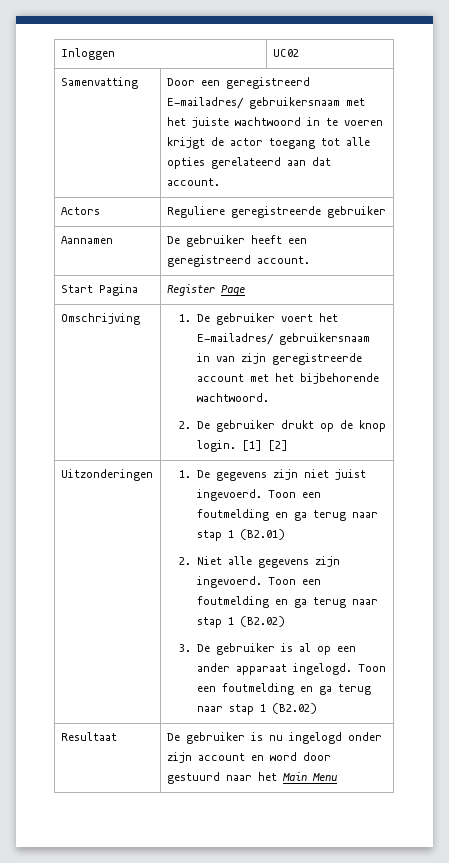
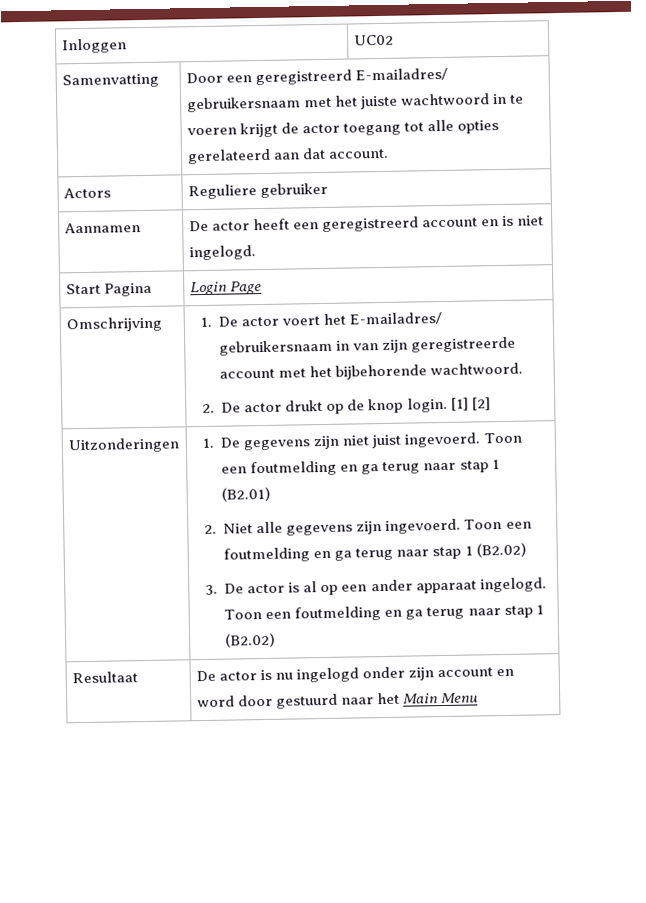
[230,206,321,218] geregistreerde -> (257, 192) none
[185,235,245,247] gebruiker -> [211,221,250,231] actor
[256,256,310,264] account. -> [422,215,545,228] [188,245,256,261] account en is niet ingelogd.
[166,284,215,296] Register -> [189,281,227,296] Login
[215,313,275,325] gebruiker -> [241,316,280,327] actor
[215,420,275,432] gebruiker -> [244,402,283,413] actor
[215,643,275,655] gebruiker -> [247,583,286,594] actor
[185,732,245,744] gebruiker -> [218,671,257,681] actor

